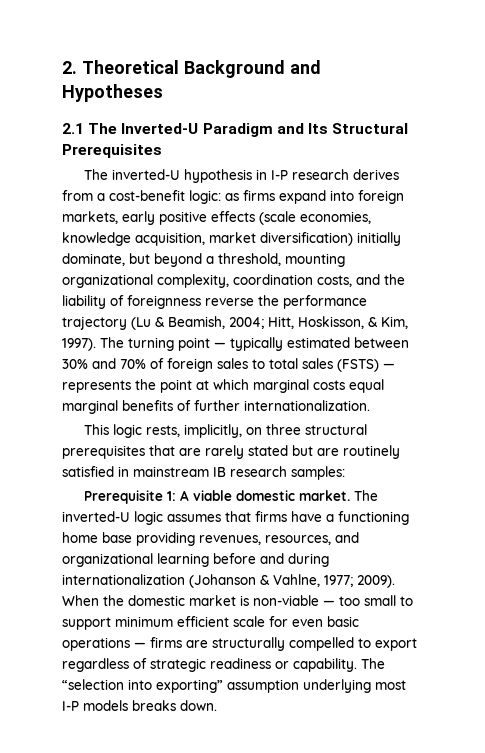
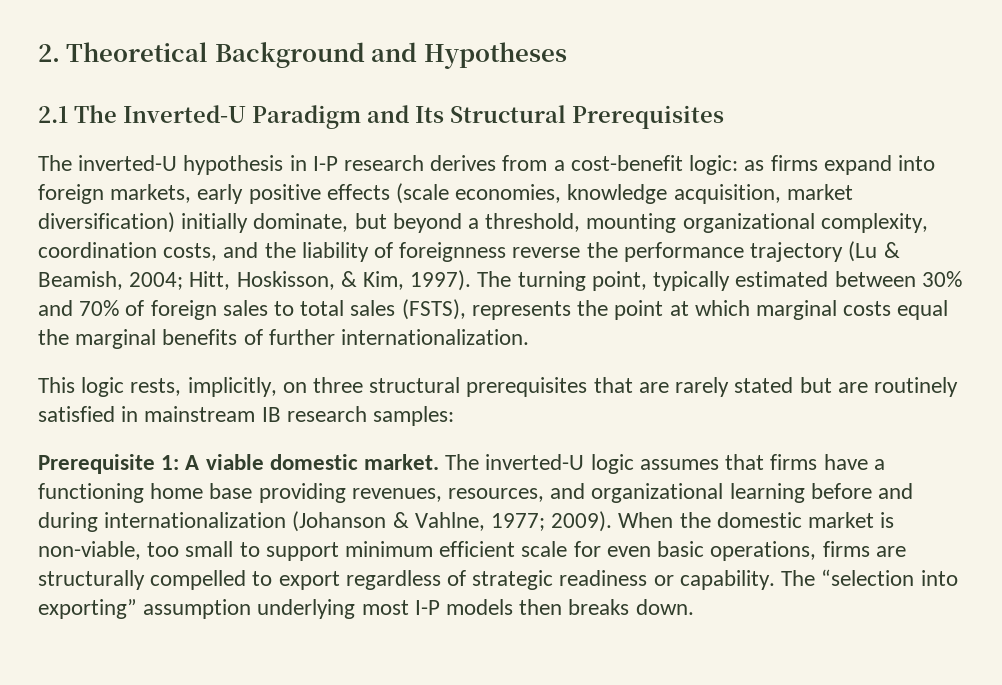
[178,337,226,351] point — -> [591,271,647,291] point,
[337,359,395,372] (FSTS) — -> [401,299,466,320] (FSTS),
(384, 386) none -> [38,329,69,345] the
[253,595,335,606] non-viable — -> [38,541,141,560] non-viable,
[62,637,146,651] operations — -> [710,541,817,561] operations,
(128, 705) none -> [519,599,563,615] then

